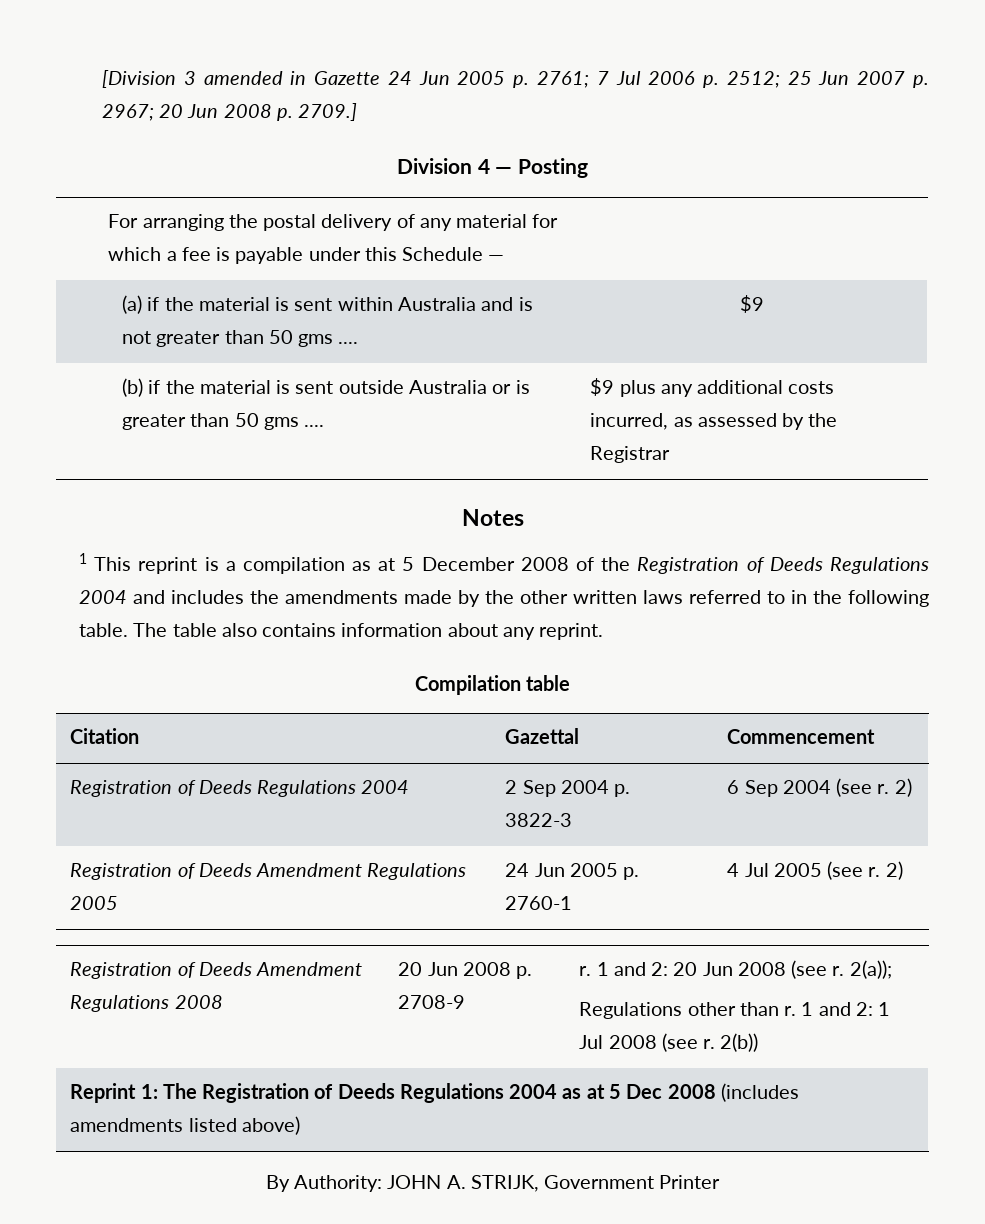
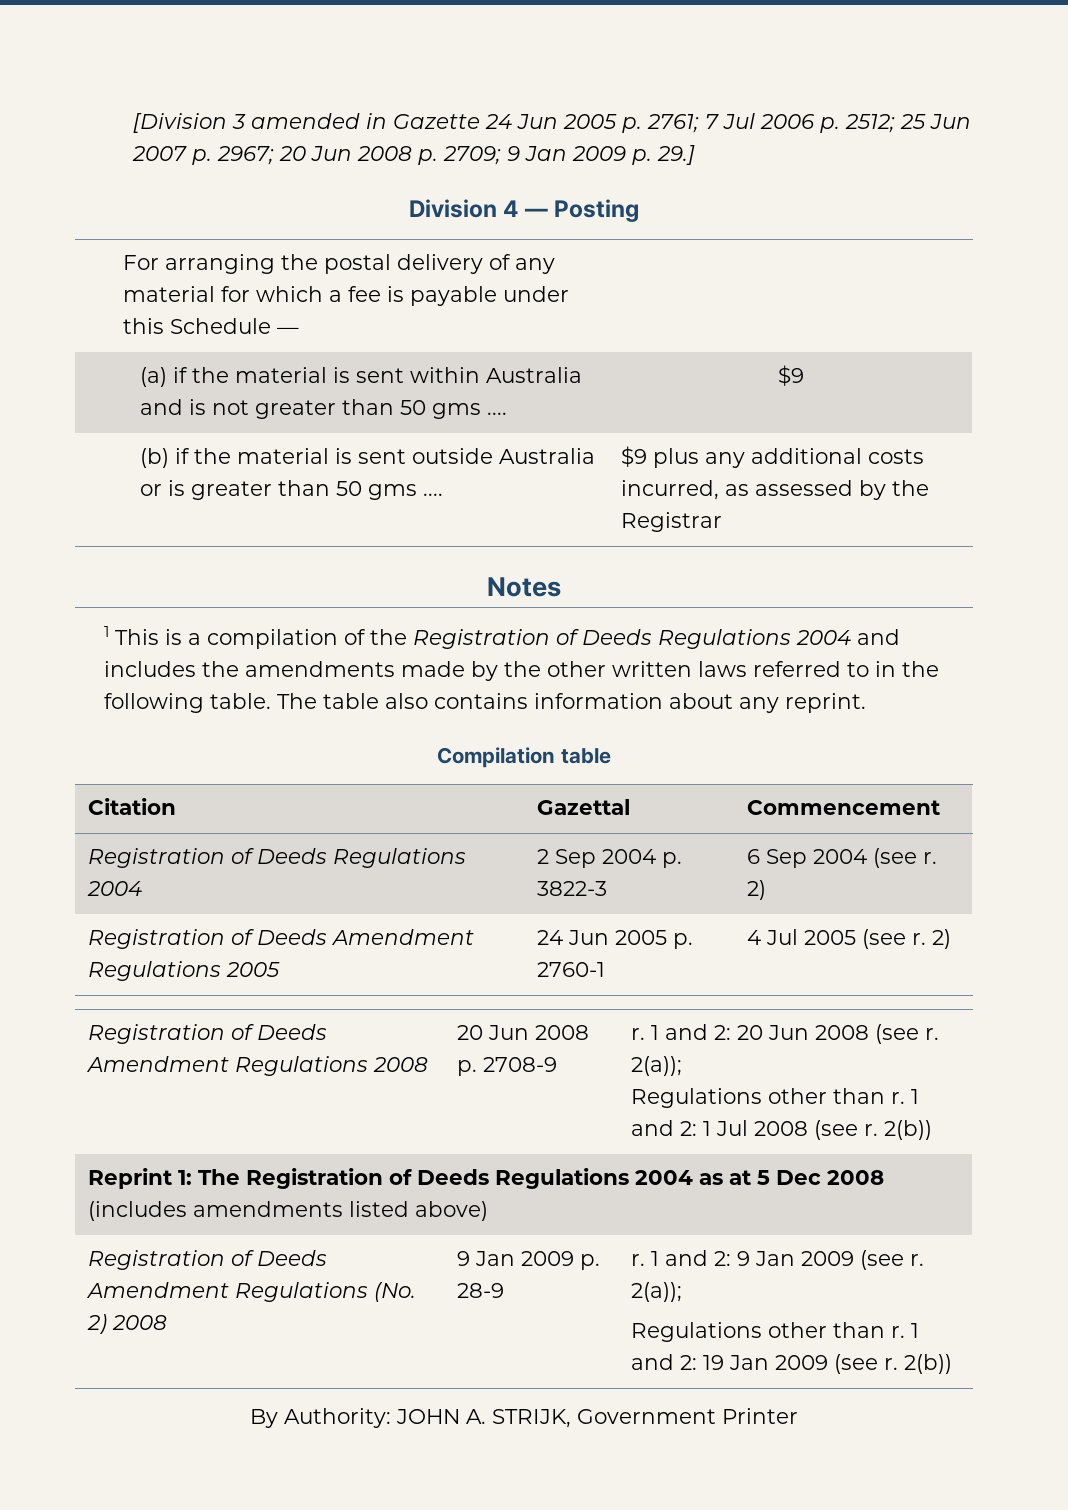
[298,103,358,121] 2709.] -> [442,145,695,165] 2709; 9 Jan 2009 p. 29.]
[138,557,198,574] reprint -> (159, 637) none
[352,557,569,571] as at 5 December 2008 -> (338, 639) none
(300, 1125) none -> [87,1250,327,1270] [85,1282,416,1302] [86,1314,167,1334] [456,1251,600,1270] [456,1283,504,1298] [630,1250,924,1270] [630,1282,682,1302] [630,1322,919,1342] [630,1354,952,1374] // Registration of Deeds Amendment Regulations (No. 2) 2008 | 9 Jan 2009 p. 28-9 | r. 1 and 2: 9 Jan 2009 (see r. 2(a)); // Regulations other than r. 1 and 2: 19 Jan 2009 (see r. 2(b))

